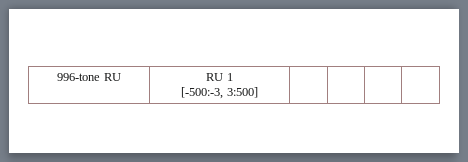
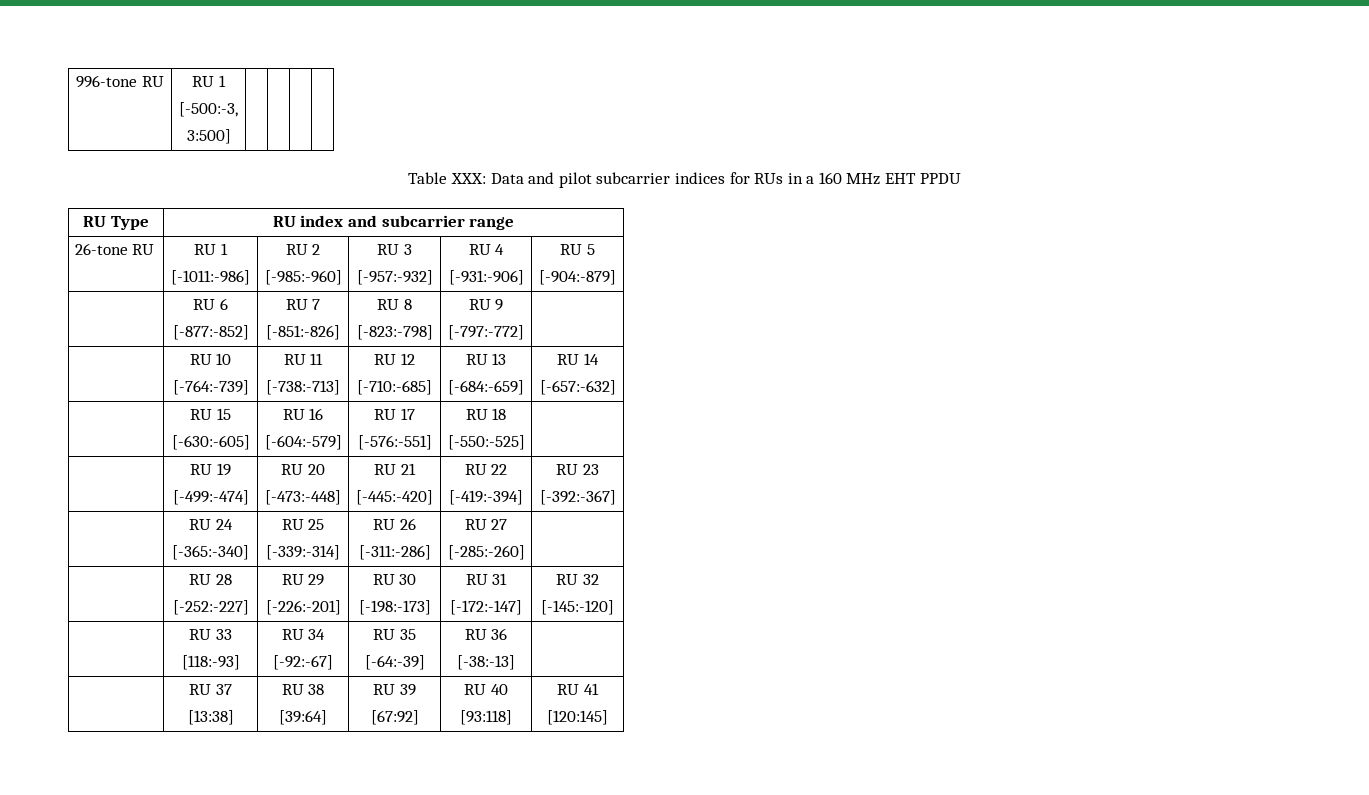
(224, 93) none -> (238, 109) //
(258, 92) none -> [408,172,961,188] [83,216,149,230] [272,215,515,230] [74,243,155,255] [194,243,228,255] [171,270,250,285] [285,244,321,255] [264,270,342,285] [377,244,412,255] [356,270,433,285] [468,244,505,255] [448,270,524,285] [560,244,595,255] [539,270,616,285] [193,298,228,310] [172,325,249,340] [285,299,321,310] [266,325,340,340] [377,299,412,310] [356,325,433,340] [468,299,504,311] [448,325,524,340] [189,353,232,365] [172,380,249,395] [283,353,324,365] [266,380,340,395] [374,353,415,365] [357,380,432,395] [465,353,507,365] [448,380,524,395] [557,353,599,365] [539,380,616,395] [190,408,231,420] [171,435,250,450] [282,408,324,420] [264,435,342,450] [374,408,415,420] [357,435,432,450] [465,408,507,420] [447,435,525,450] [190,463,231,476] [172,490,249,505] [281,464,325,475] [265,490,341,505] [374,463,416,475] [356,490,433,505] [464,464,508,475] [449,490,523,505] [556,464,599,475] [539,490,616,505] [189,519,233,530] [172,545,249,560] [281,519,325,530] [266,545,340,560] [373,518,416,530] [358,545,431,560] [464,519,508,530] [447,545,525,560] [189,574,232,585] [172,600,249,615] [281,574,325,586] [265,600,341,615] [372,574,417,585] [358,600,431,615] [465,573,508,585] [450,600,522,615] [556,574,599,585] [541,600,614,615] [189,629,232,640] [181,655,240,670] [281,629,326,640] [273,655,333,670] [373,629,416,640] [364,655,425,670] [464,628,508,640] [457,655,515,670] [189,684,232,695] [187,710,234,725] [281,684,325,695] [279,710,327,725] [373,684,416,696] [370,710,419,725] [464,684,508,695] [460,710,512,725] [557,683,599,695] [547,710,608,725] // Table XXX: Data and pilot subcarrier indices for RUs in a 160 MHz EHT PPDU // RU Type | RU index and subcarrier range // 26-tone RU | RU 1 // [-1011:-986] | RU 2 // [-985:-960] | RU 3 // [-957:-932] | RU 4 // [-931:-906] | RU 5 // [-904:-879] // | RU 6 // [-877:-852] | RU 7 // [-851:-826] | RU 8 // [-823:-798] | RU 9 // [-797:-772] | // | RU 10 // [-764:-739] | RU 11 // [-738:-713] | RU 12 // [-710:-685] | RU 13 // [-684:-659] | RU 14 // [-657:-632] // | RU 15 // [-630:-605] | RU 16 // [-604:-579] | RU 17 // [-576:-551] | RU 18 // [-550:-525] | // | RU 19 // [-499:-474] | RU 20 // [-473:-448] | RU 21 // [-445:-420] | RU 22 // [-419:-394] | RU 23 // [-392:-367] // | RU 24 // [-365:-340] | RU 25 // [-339:-314] | RU 26 // [-311:-286] | RU 27 // [-285:-260] | // | RU 28 // [-252:-227] | RU 29 // [-226:-201] | RU 30 // [-198:-173] | RU 31 // [-172:-147] | RU 32 // [-145:-120] // | RU 33 // [118:-93] | RU 34 // [-92:-67] | RU 35 // [-64:-39] | RU 36 // [-38:-13] | // | RU 37 // [13:38] | RU 38 // [39:64] | RU 39 // [67:92] | RU 40 // [93:118] | RU 41 // [120:145]

